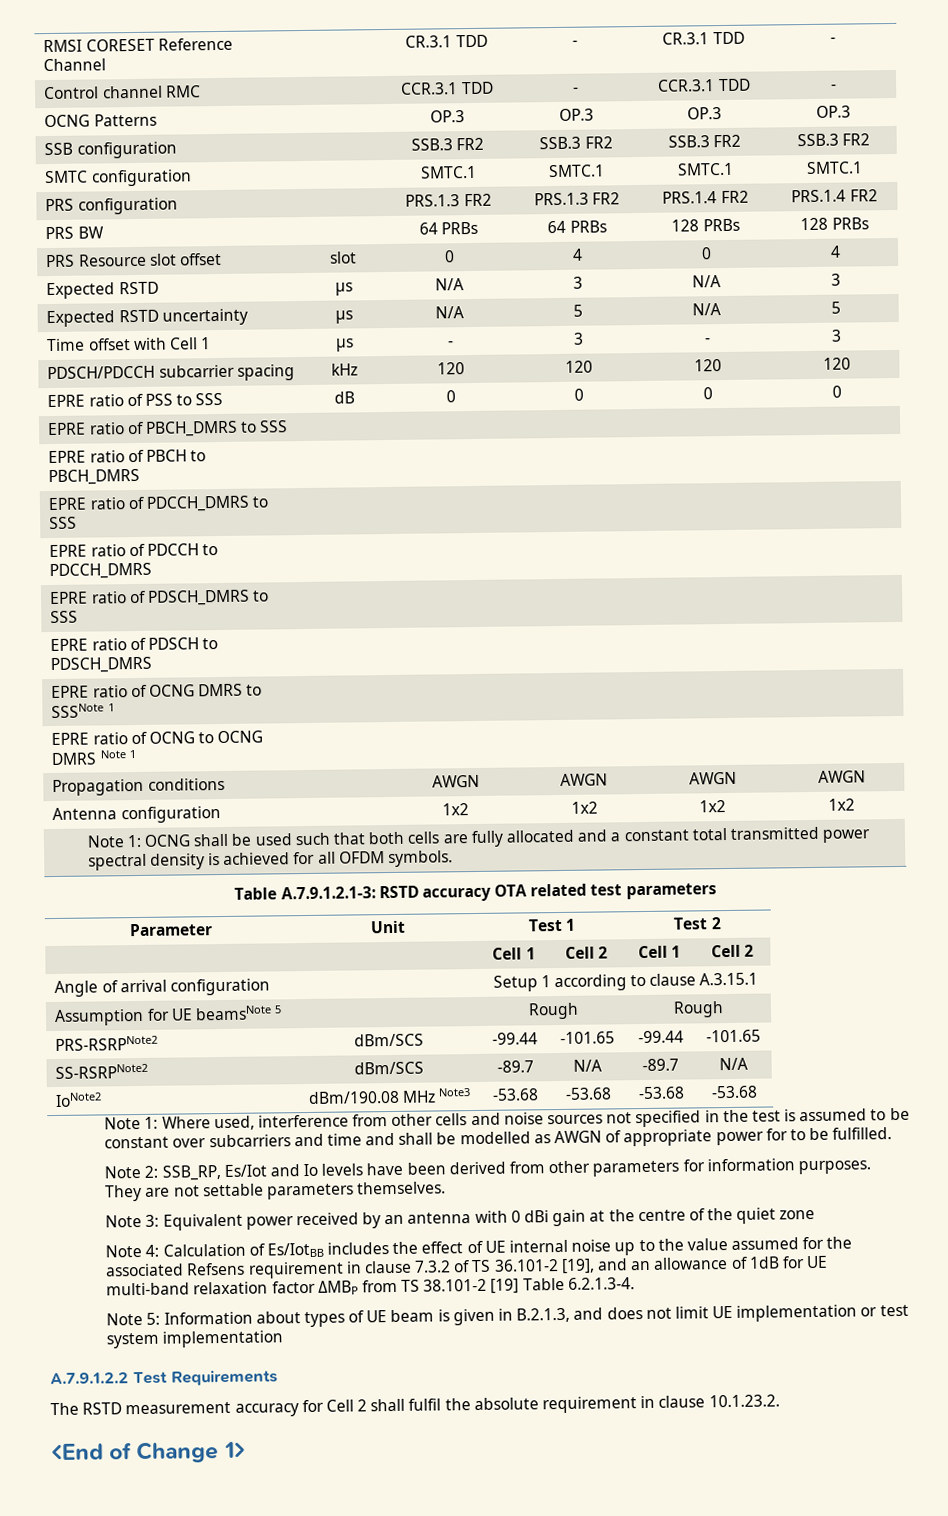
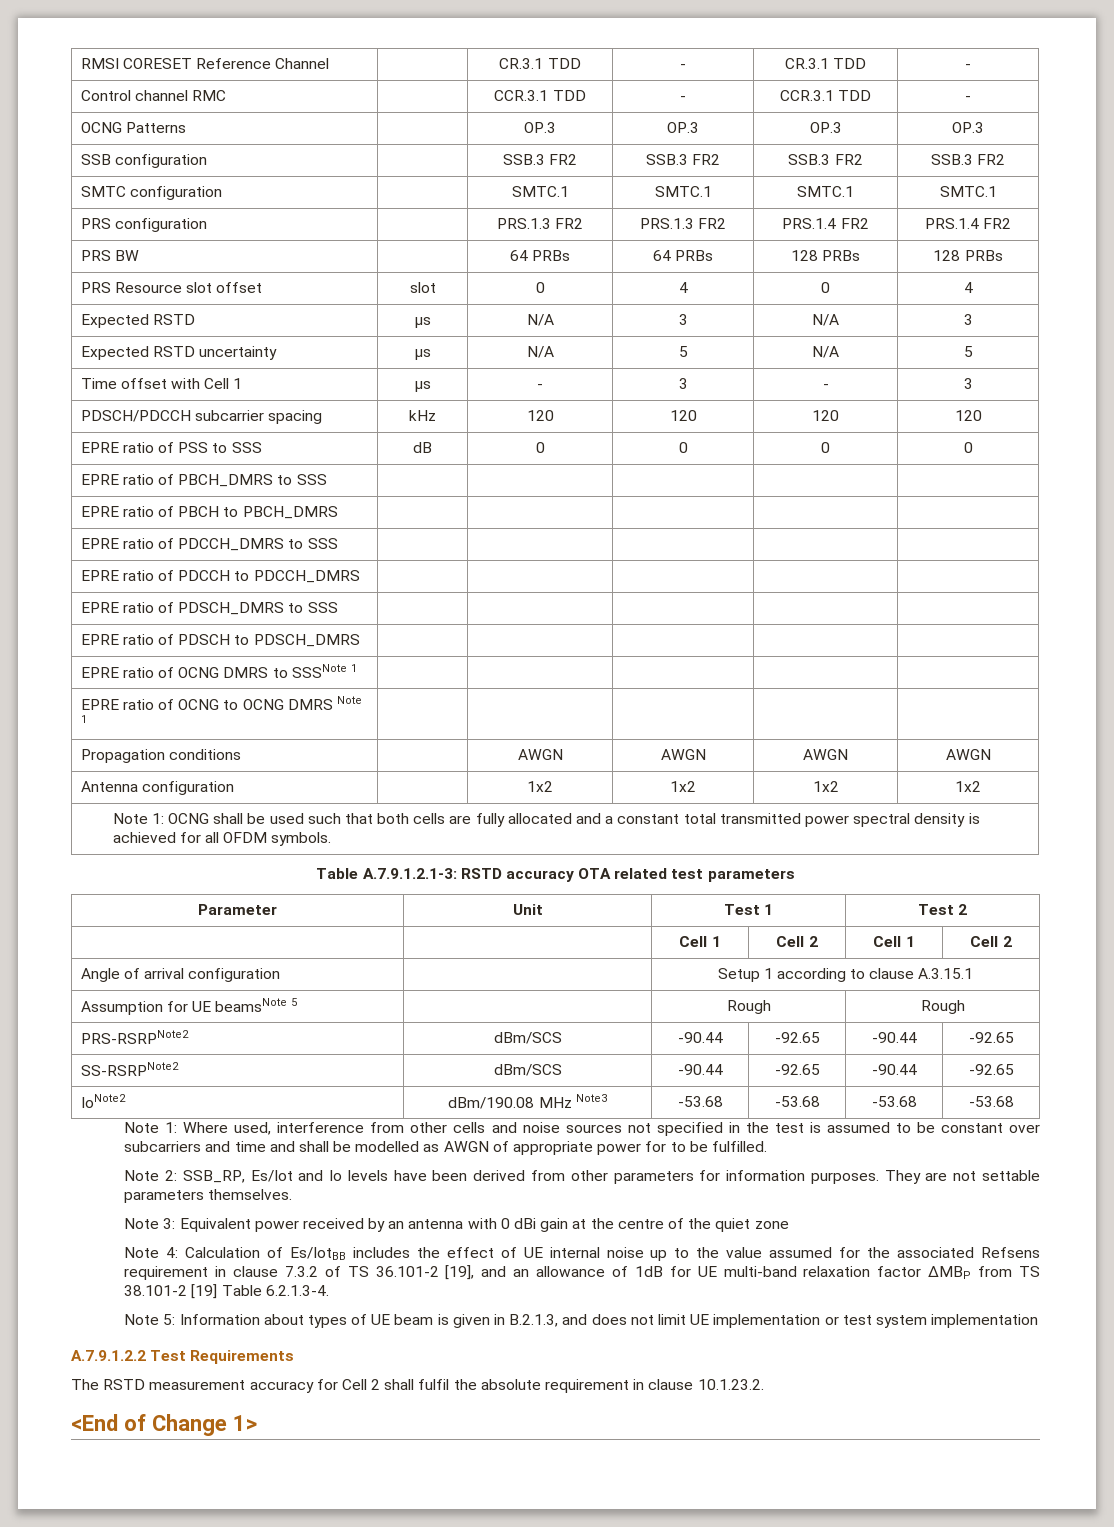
[492,1032,538,1045] [560,1031,615,1044] [637,1030,684,1044] [706,1029,761,1043] [55,1063,149,1079] [354,1061,424,1075] [496,1060,534,1073] [573,1059,602,1072] [642,1058,679,1072] [719,1057,748,1071] -99.44 | -101.65 | -99.44 | -101.65 // SS-RSRPNote2 | dBm/SCS | -89.7 | N/A | -89.7 | N/A -> [677,1032,723,1043] [774,1032,820,1043] [871,1032,917,1043] [968,1032,1014,1043] [80,1062,179,1076] [493,1064,562,1076] [677,1064,723,1075] [774,1064,820,1075] [871,1064,917,1075] [968,1064,1014,1075] -90.44 | -92.65 | -90.44 | -92.65 // SS-RSRPNote2 | dBm/SCS | -90.44 | -92.65 | -90.44 | -92.65

